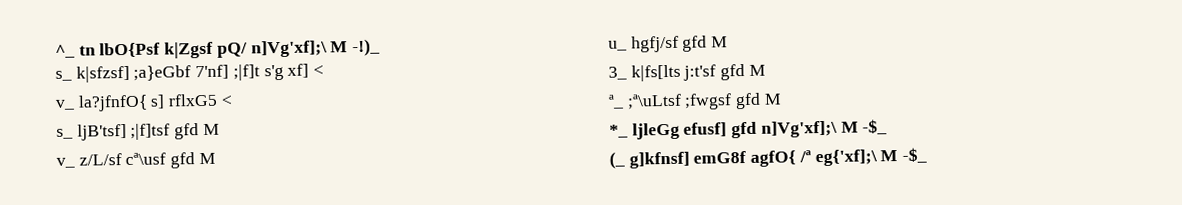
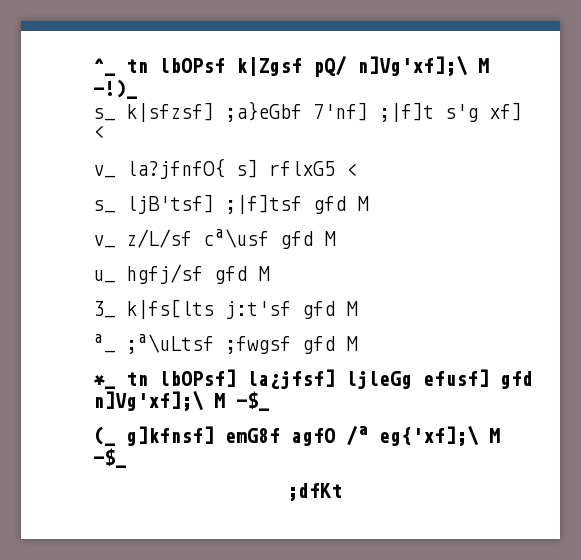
[99,42,161,58] lbO{Psf -> [159,58,225,73] lbOPsf
(628, 131) none -> [126,369,335,389] tn lbOPsf] la¿jfsf]
[750,150,797,167] agfO{ -> [291,428,335,446] agfO
(928, 155) none -> [287,483,342,501] // ;dfKt

